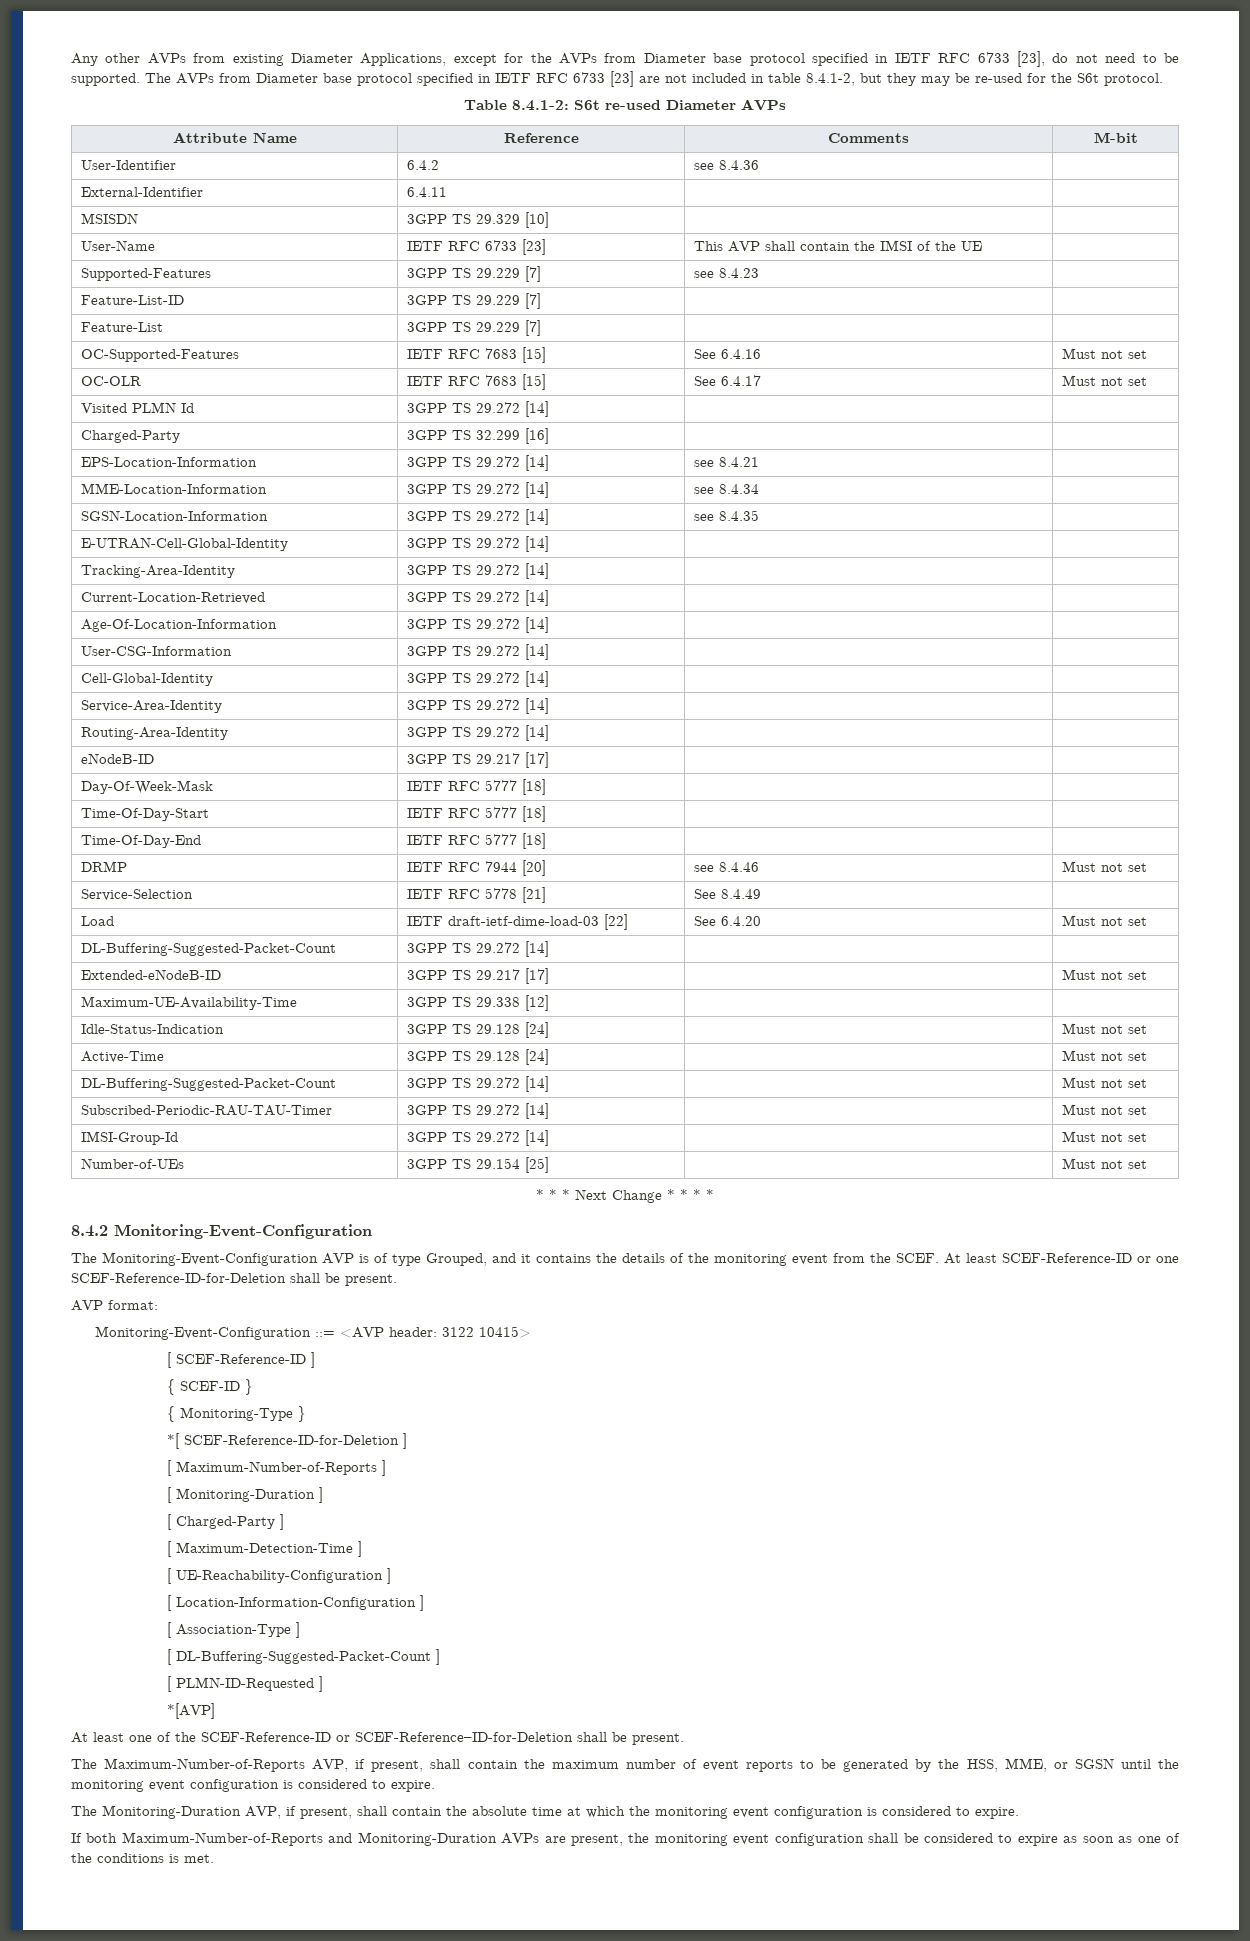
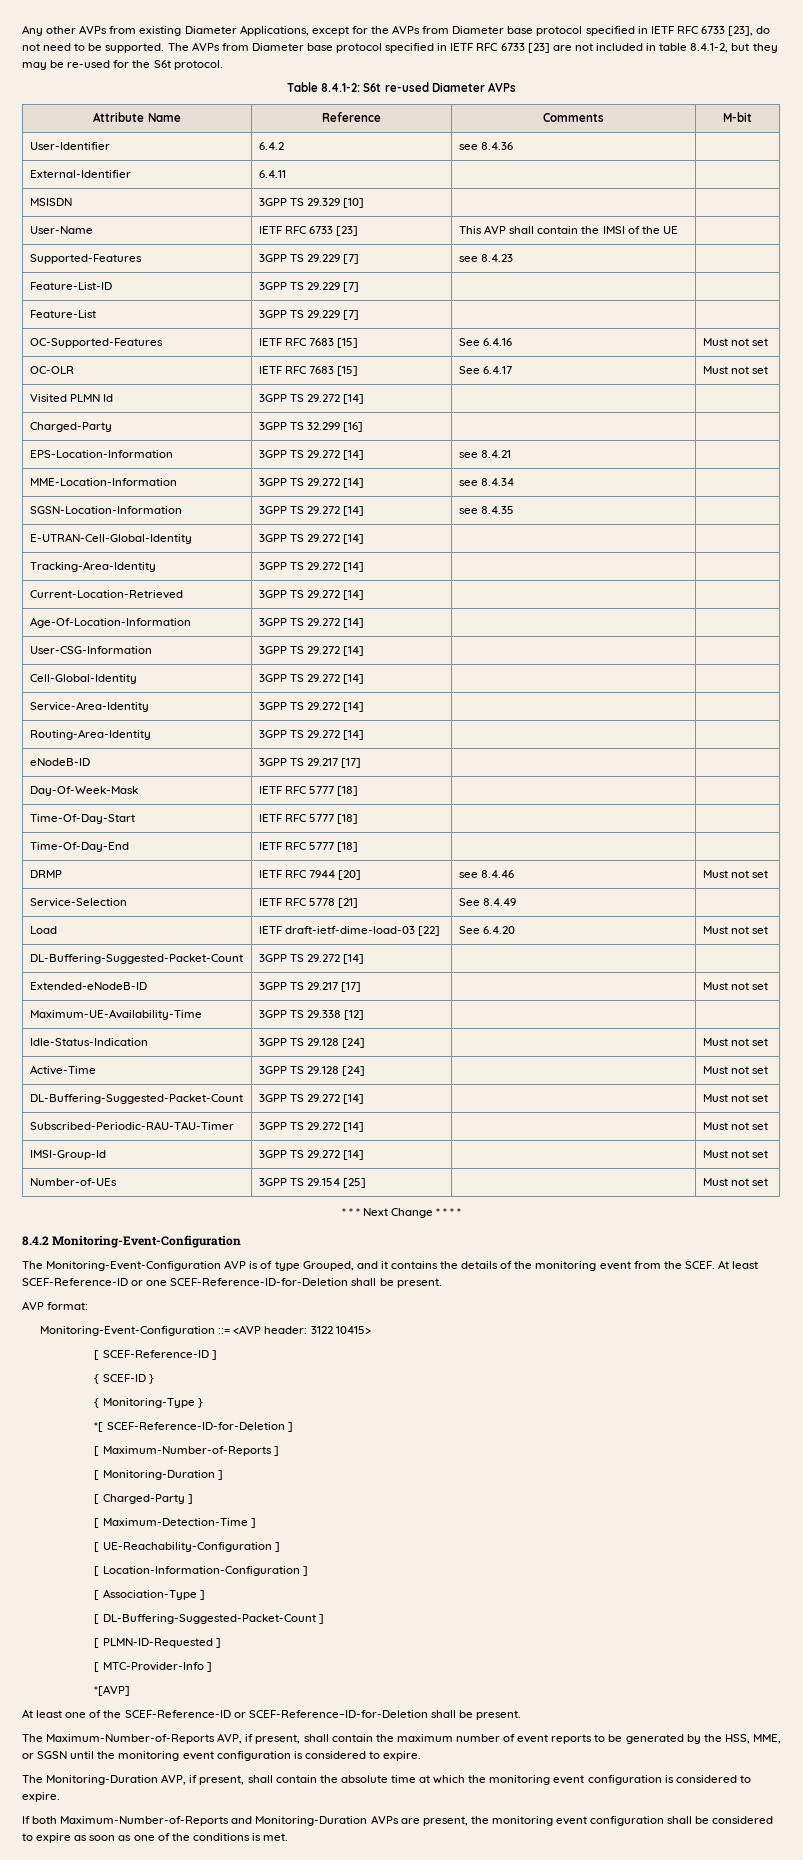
(323, 1684) none -> [94,1662,212,1672] // [ MTC-Provider-Info ]

